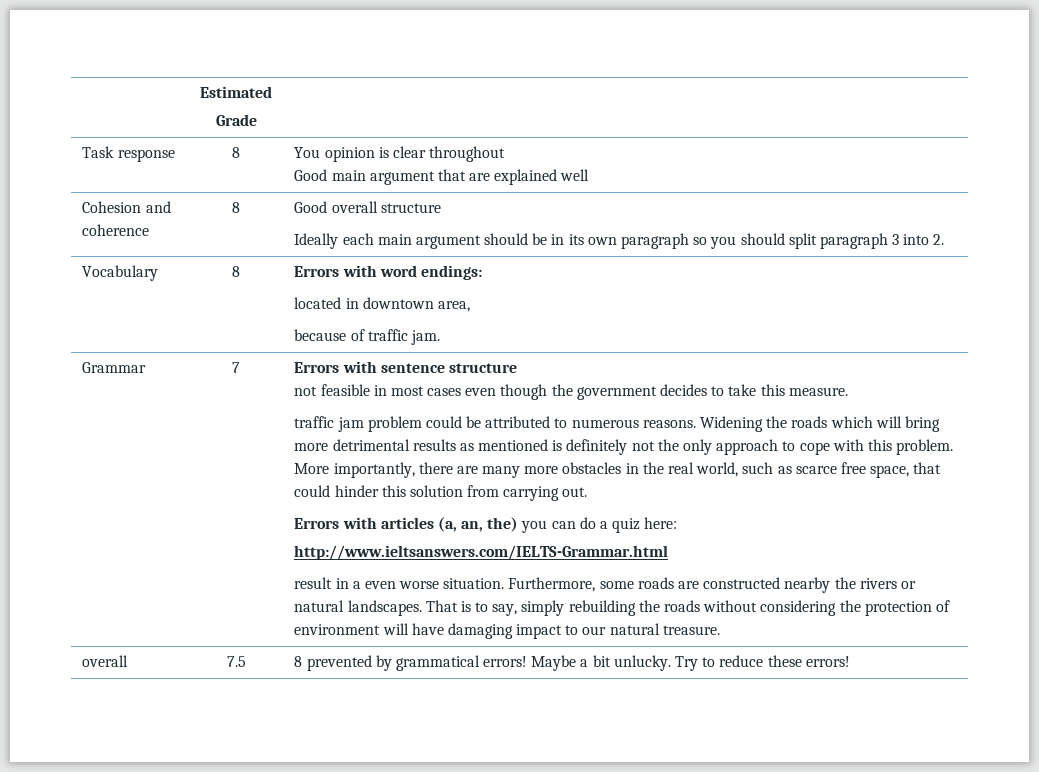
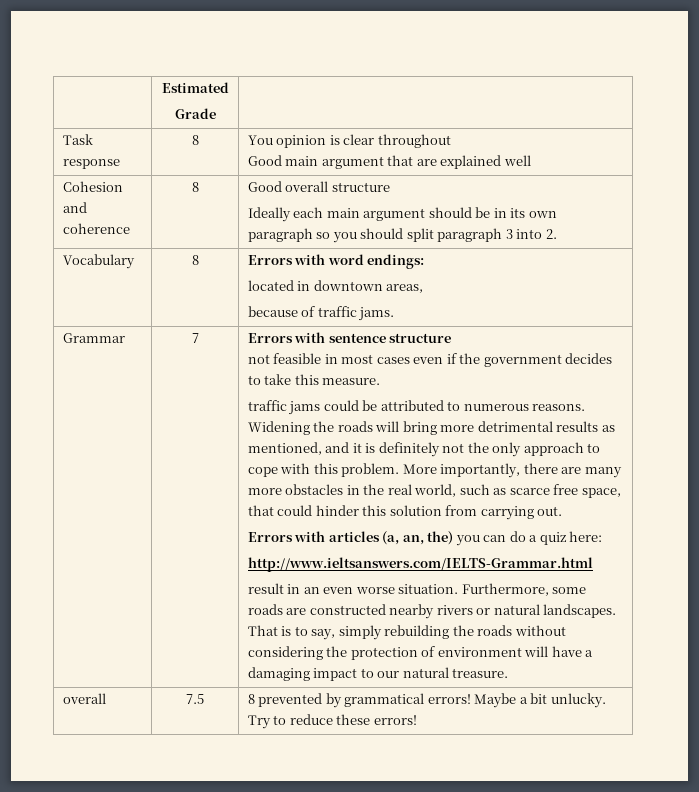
[437,301,470,312] area, -> [386,284,424,293] areas,
[410,330,440,345] jam. -> [358,307,395,321] jams.
[500,384,548,400] though -> [446,353,457,364] if
[337,416,422,432] jam problem -> [288,401,321,415] jams
[830,416,873,428] which -> (373, 426) none
[478,439,549,451] mentioned -> [247,442,362,455] mentioned, and it
[352,581,361,589] a -> [303,587,320,594] an
[834,577,856,589] the -> (435, 611) none
(444, 629) none -> [585,650,594,657] a

